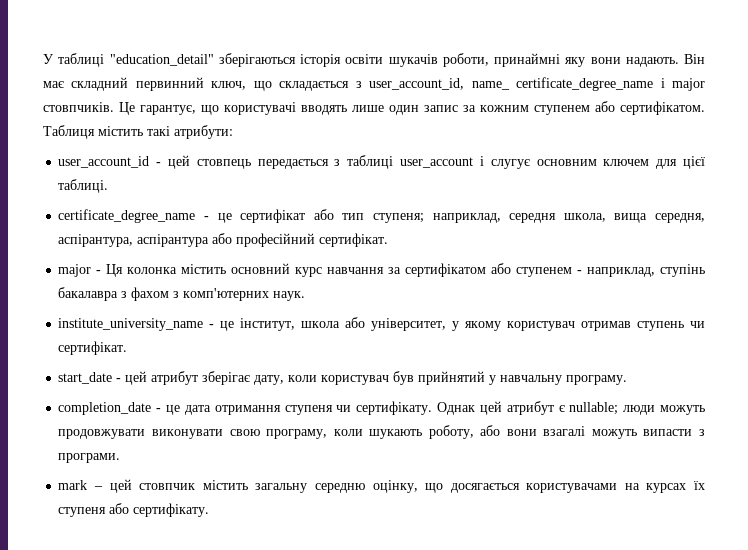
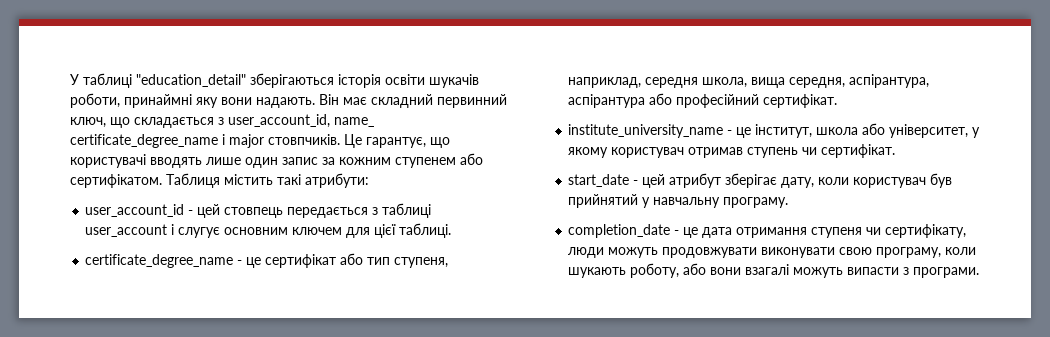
[373,213,425,223] ступеня; -> [394,257,449,268] ступеня,
[58,263,705,277] [58,287,306,301] // major - Ця колонка містить основний курс навчання за сертифікатом або ступенем - наприклад, ступінь бакалавра з фахом з комп'ютерних наук. -> (838, 101) none
[356,401,619,415] сертифікату. Однак цей атрибут є nullable; -> [885,224,967,238] сертифікату,
[58,479,706,493] [58,503,210,517] // mark – цей стовпчик містить загальну середню оцінку, що досягається користувачами на курсах їх ступеня або сертифікату. -> (980, 272) none

